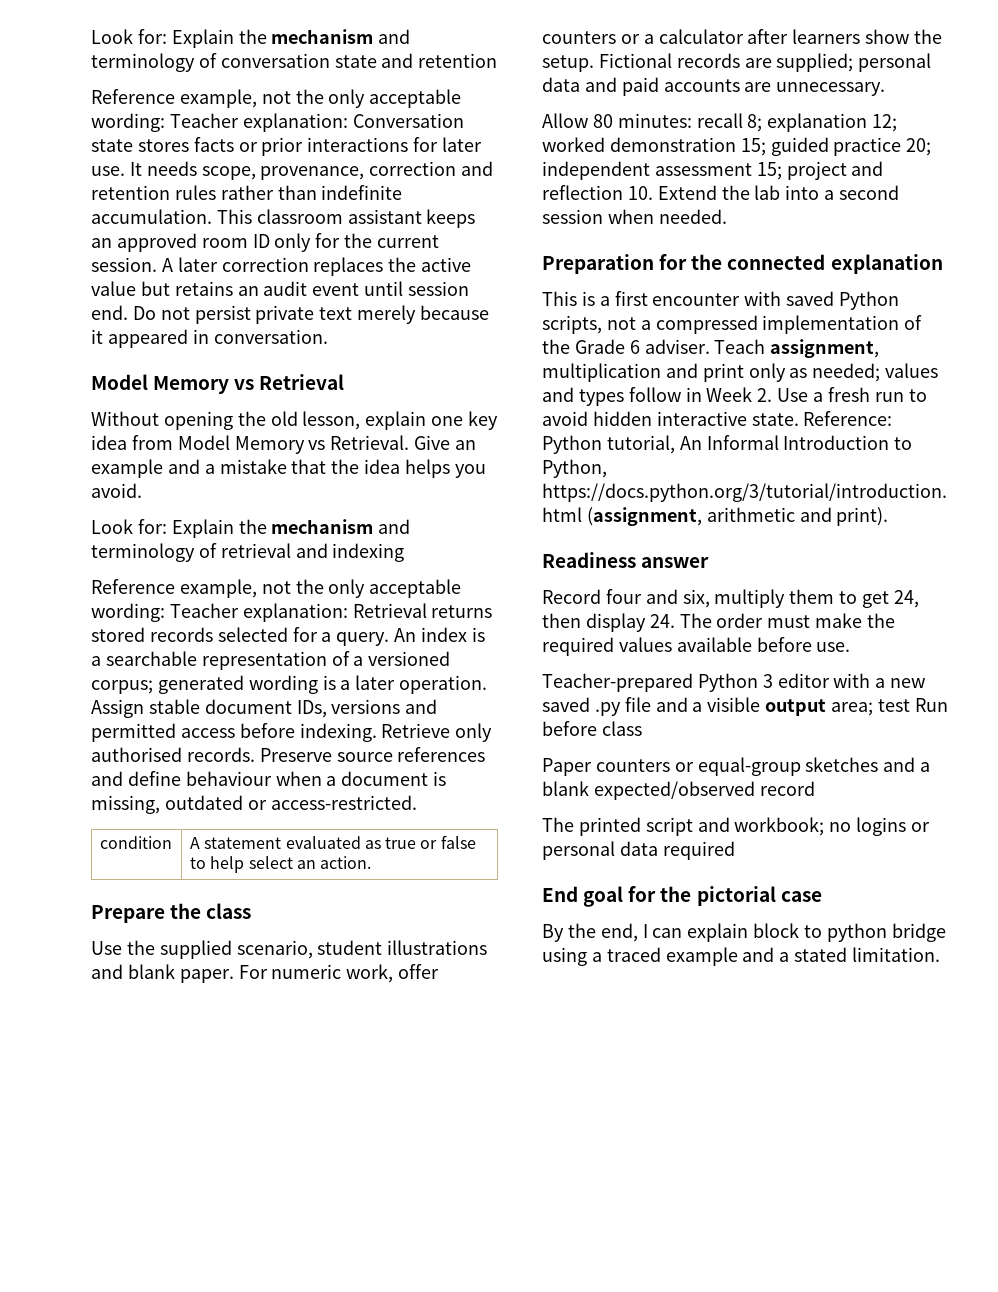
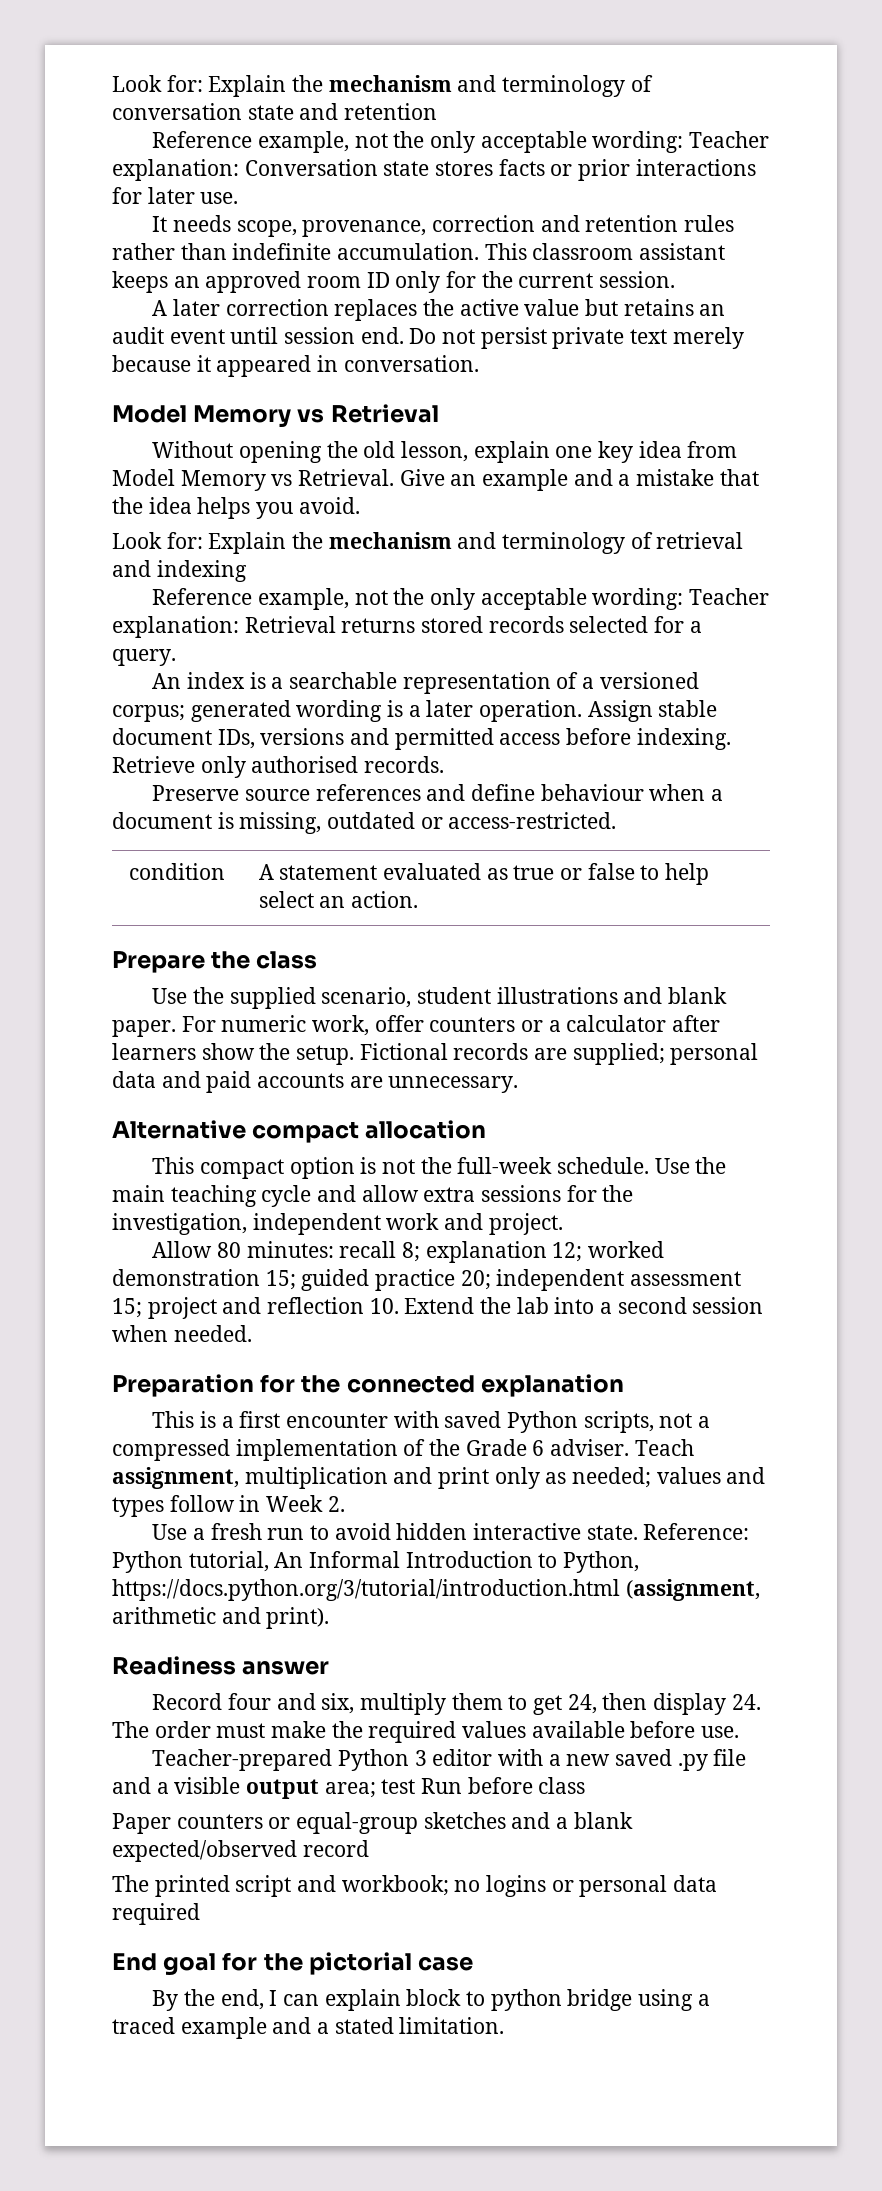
(125, 171) none -> (239, 198) //
(157, 264) none -> (676, 279) //
(390, 639) none -> (176, 657) //
(255, 754) none -> (445, 764) //
(886, 89) none -> [112,1120,487,1143] [152,1157,727,1179] [112,1185,634,1207] [112,1213,563,1235] // Alternative compact allocation // This compact option is not the full-week schedule. Use the main teaching cycle and allow extra sessions for the investigation, independent work and project.
(773, 395) none -> (345, 1504) //

